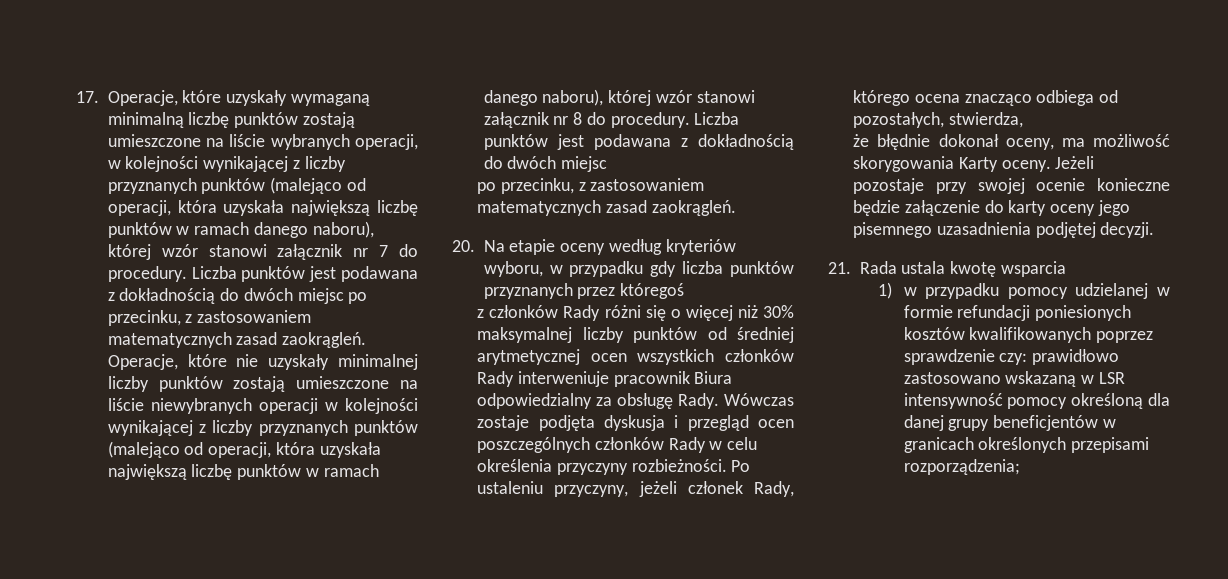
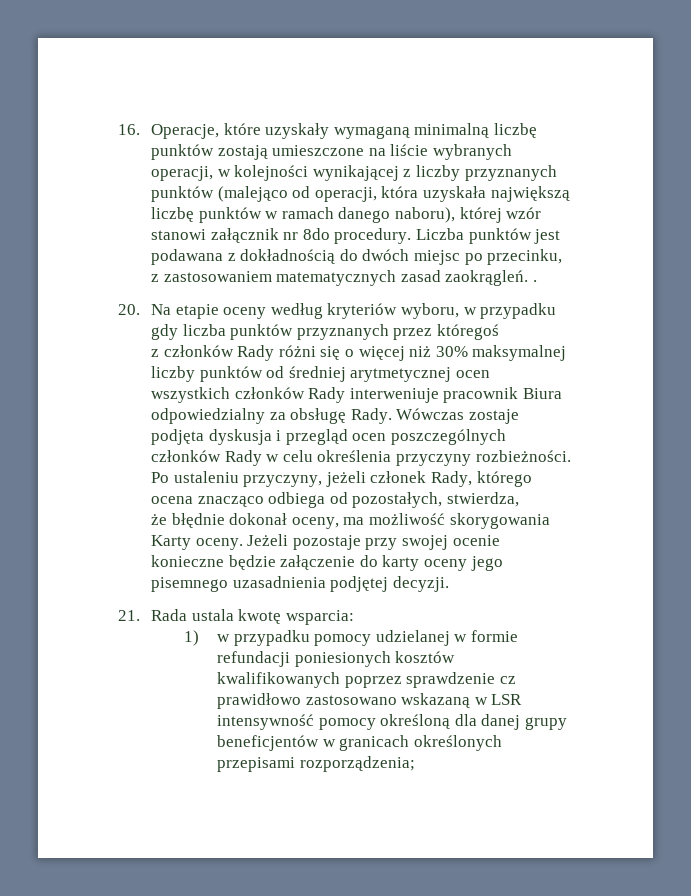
[76,91,99,103] 17. -> [118,124,140,135] 16.
[379,244,418,257] 7 do -> [302,228,330,240] 8do
[107,354,418,370] [107,376,418,392] [107,398,418,414] [107,420,418,436] [107,441,381,458] [107,464,379,480] [483,89,755,106] [483,112,740,128] [483,134,794,150] [483,156,608,172] [477,178,705,194] [477,200,736,216] Operacje, które nie uzyskały minimalnej liczby punktów zostają umieszczone na liście niewybranych operacji w kolejności wynikającej z liczby przyznanych punktów (malejąco od operacji, która uzyskała największą liczbę punktów w ramach danego naboru), której wzór stanowi załącznik nr 8 do procedury. Liczba punktów jest podawana z dokładnością do dwóch miejsc // po przecinku, z zastosowaniem matematycznych zasad zaokrągleń. -> [532,280,537,282] .
[1000,261,1066,277] wsparcia -> [285,610,354,625] wsparcia:
[999,353,1028,365] czy: -> [499,676,516,684] cz

